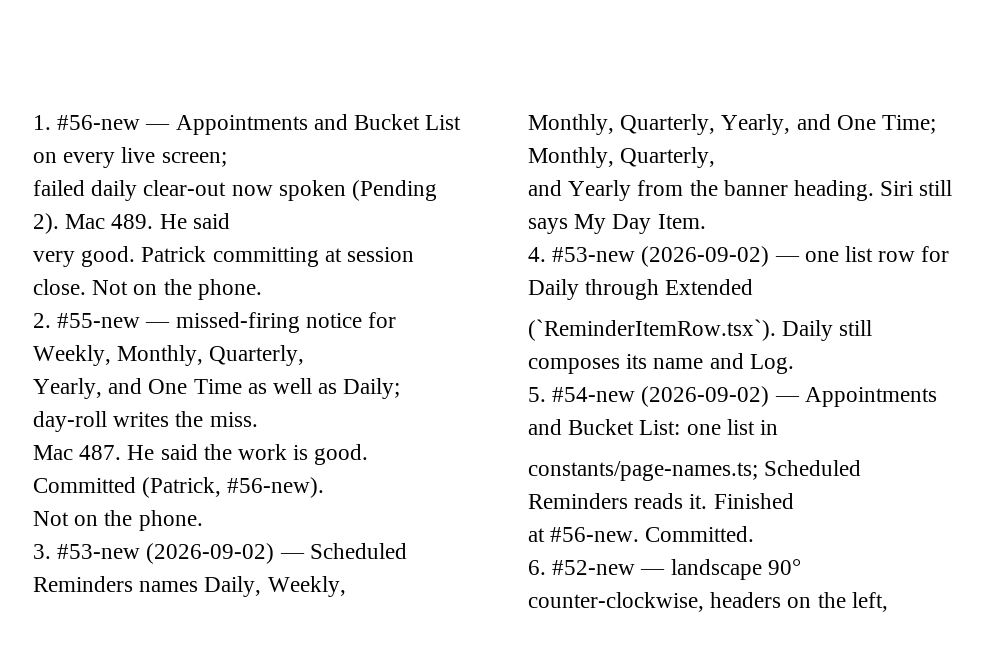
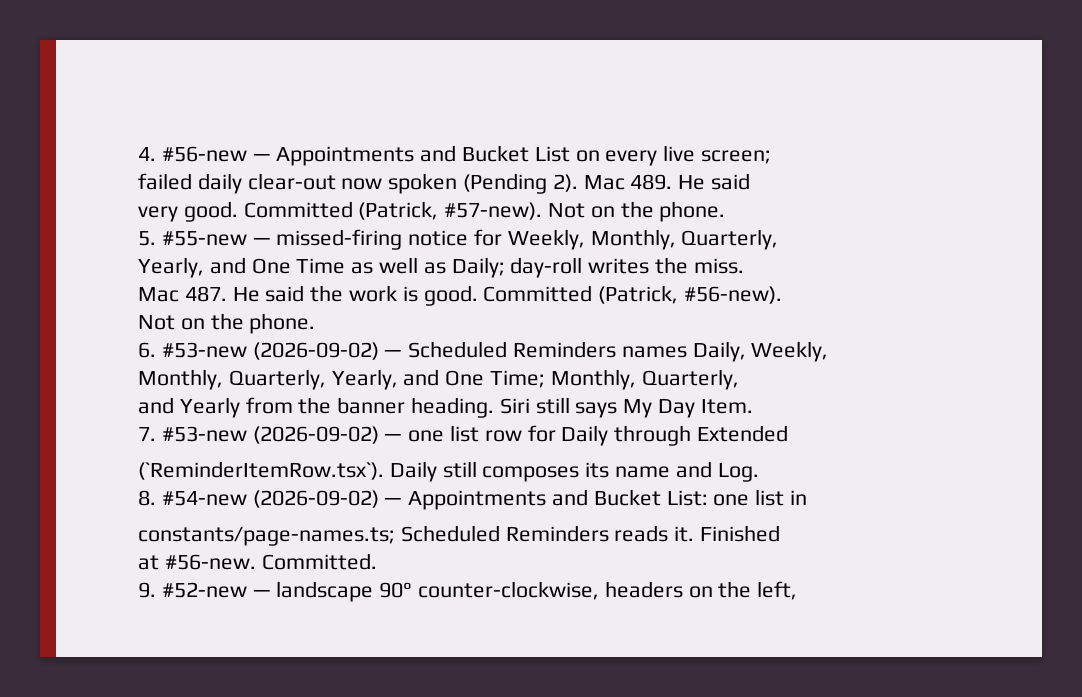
[33,115,51,130] 1. -> [138,147,156,161] 4.
[141,246,415,267] [33,279,262,300] [33,313,51,328] Patrick committing at session close. Not on the phone. // 2. -> [243,201,726,222] [138,231,156,246] Committed (Patrick, #57-new). Not on the phone. // 5.
[33,544,51,559] 3. -> [138,342,156,358] 6.
[528,247,546,262] 4. -> [138,427,156,441] 7.
[528,387,546,402] 5. -> [138,490,156,506] 8.
[528,560,546,575] 6. -> [138,582,156,598] 9.

